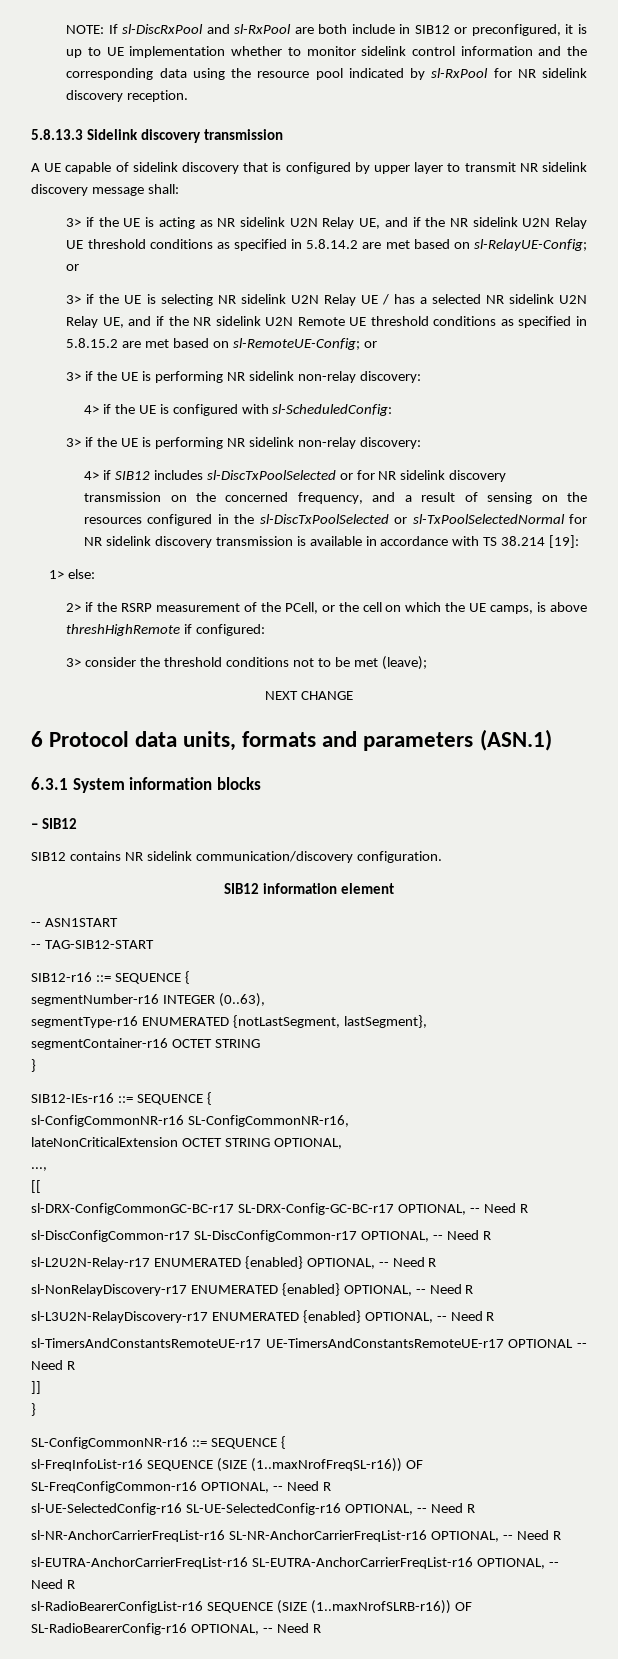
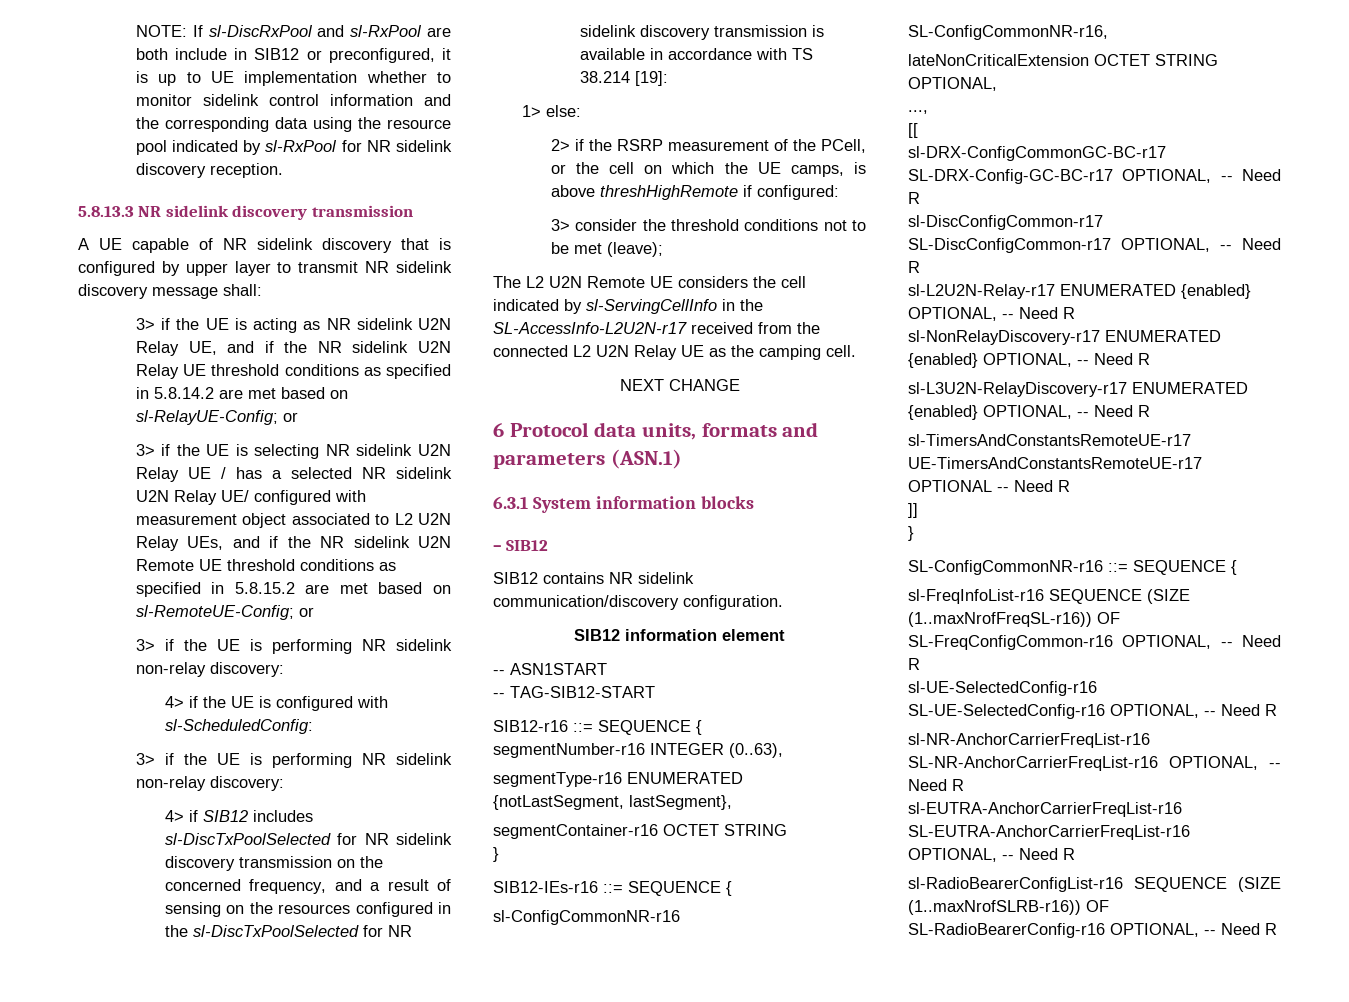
[86,129,138,140] Sidelink -> [138,205,229,217] NR sidelink
(129, 167) none -> [223,238,247,250] NR
[102,317,124,328] UE, -> [220,490,366,505] [135,513,452,528] [135,536,224,551] UE/ configured with measurement object associated to L2 U2N Relay UEs,
[339,473,353,480] or -> (331, 839) none
[394,514,565,524] or sl-TxPoolSelectedNormal -> (359, 931) none
(427, 663) none -> [493,276,806,288] [493,299,763,314] [493,322,820,334] [493,345,856,360] // The L2 U2N Remote UE considers the cell indicated by sl-ServingCellInfo in the SL-AccessInfo-L2U2N-r17 received from the connected L2 U2N Relay UE as the camping cell.

